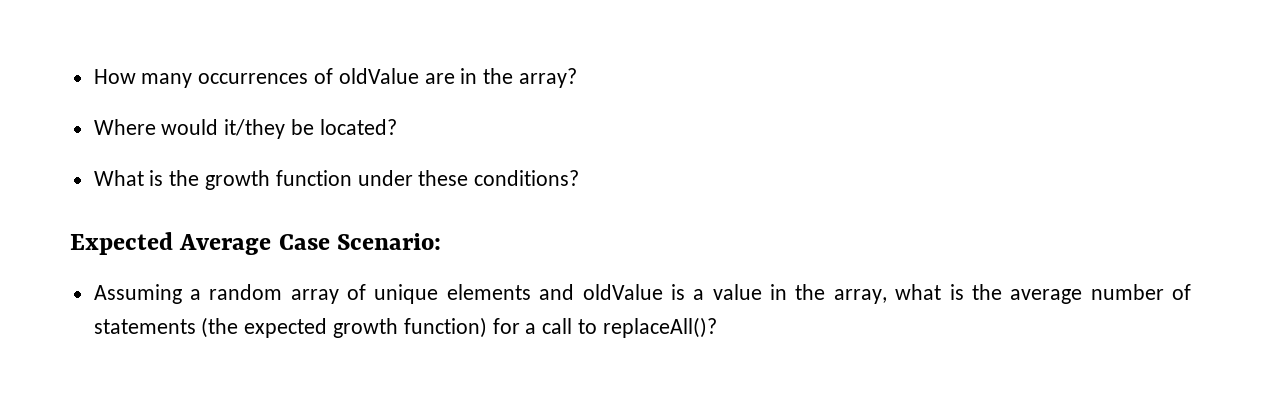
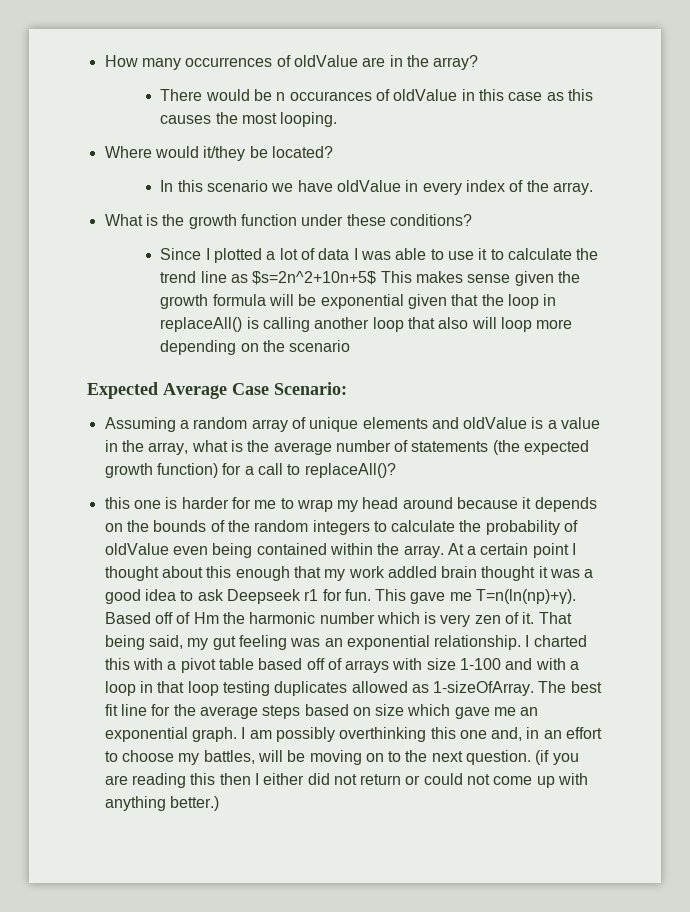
(578, 78) none -> [160,89,593,101] [160,112,338,127] // There would be n occurances of oldValue in this case as this causes the most looping.
(397, 127) none -> [160,180,593,195] // In this scenario we have oldValue in every index of the array.
(580, 178) none -> [160,248,599,263] [160,271,580,286] [160,294,557,309] [160,317,573,332] [160,340,351,355] // Since I plotted a lot of data I was able to use it to calculate the trend line as $s=2n^2+10n+5$ This makes sense given the growth formula will be exponential given that the loop in replaceAll() is calling another loop that also will loop more depending on the scenario
(717, 327) none -> [104,497,597,512] [104,520,579,535] [104,543,577,558] [104,566,594,581] [104,589,577,604] [104,612,572,627] [104,635,587,650] [104,658,580,673] [104,681,602,696] [104,704,539,719] [104,727,603,742] [104,750,579,765] [104,773,589,788] [104,796,219,811] // this one is harder for me to wrap my head around because it depends on the bounds of the random integers to calculate the probability of oldValue even being contained within the array. At a certain point I thought about this enough that my work addled brain thought it was a good idea to ask Deepseek r1 for fun. This gave me T=n(ln(np)+γ). Based off of Hm the harmonic number which is very zen of it. That being said, my gut feeling was an exponential relationship. I charted this with a pivot table based off of arrays with size 1-100 and with a loop in that loop testing duplicates allowed as 1-sizeOfArray. The best fit line for the average steps based on size which gave me an exponential graph. I am possibly overthinking this one and, in an effort to choose my battles, will be moving on to the next question. (if you are reading this then I either did not return or could not come up with anything better.)

